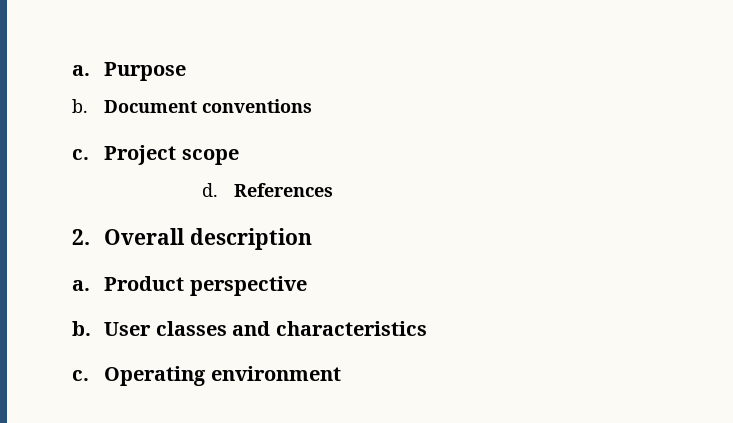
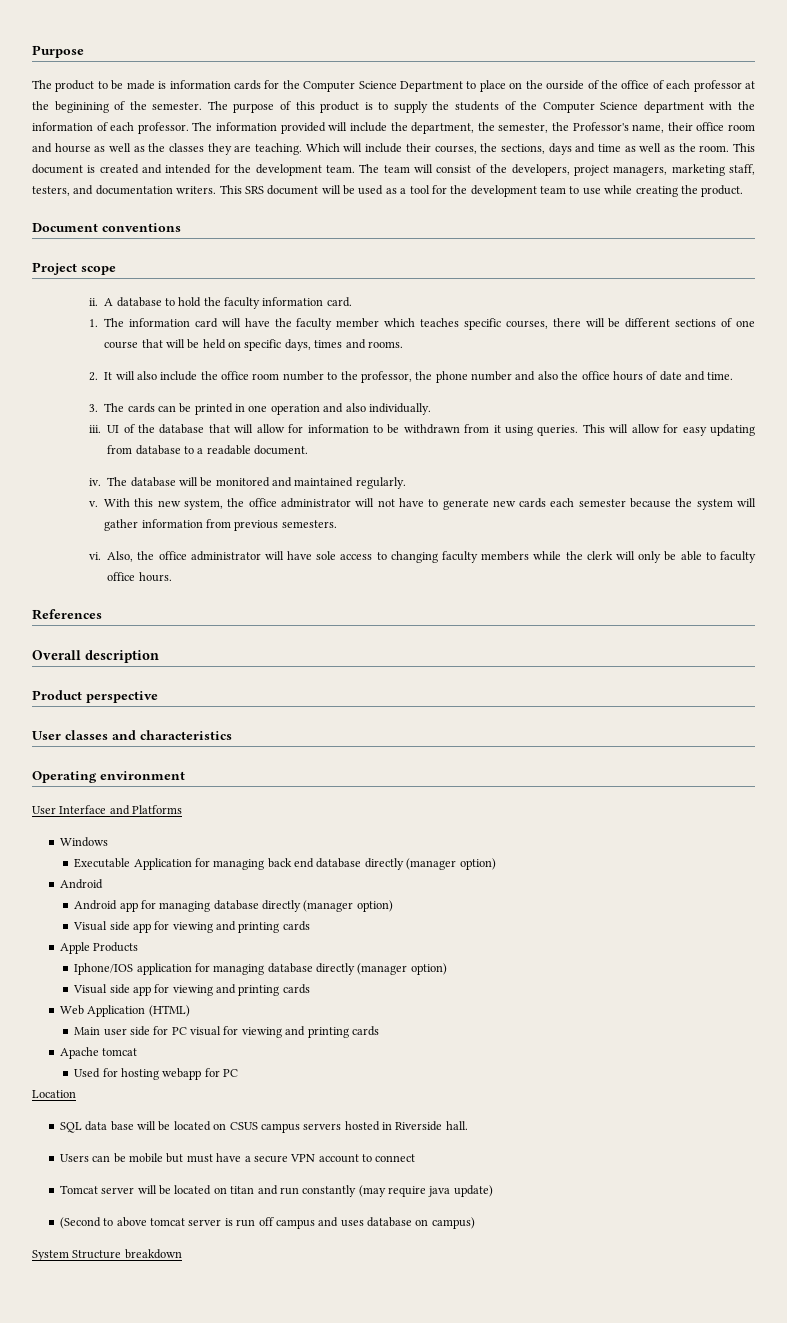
[72,65,90,76] a. -> (32, 51) none
[72,99,88,113] b. -> [32,80,755,92] [32,101,755,113] [32,122,755,134] [32,143,755,155] [32,164,755,176] [32,185,744,197] The product to be made is information cards for the Computer Science Department to place on the ourside of the office of each professor at the beginining of the semester. The purpose of this product is to supply the students of the Computer Science department with the information of each professor. The information provided will include the department, the semester, the Professor's name, their office room and hourse as well as the classes they are teaching. Which will include their courses, the sections, days and time as well as the room. This document is created and intended for the development team. The team will consist of the developers, project managers, marketing staff, testers, and documentation writers. This SRS document will be used as a tool for the development team to use while creating the product. //
[72,149,89,160] c. -> (181, 227) none
[201,183,218,197] d. -> [88,297,352,309] [88,318,755,330] [104,339,403,351] [88,371,734,383] [88,403,431,415] [88,424,755,436] [107,445,308,455] [88,477,406,489] [88,498,757,510] [104,519,337,531] [88,551,756,563] [107,572,172,582] ii. A database to hold the faculty information card. // 1. The information card will have the faculty member which teaches specific courses, there will be different sections of one course that will be held on specific days, times and rooms. // 2. It will also include the office room number to the professor, the phone number and also the office hours of date and time. // 3. The cards can be printed in one operation and also individually. // iii. UI of the database that will allow for information to be withdrawn from it using queries. This will allow for easy updating from database to a readable document. // iv. The database will be monitored and maintained regularly. // v. With this new system, the office administrator will not have to generate new cards each semester because the system will gather information from previous semesters. // vi. Also, the office administrator will have sole access to changing faculty members while the clerk will only be able to faculty office hours. //
[72,229,90,245] 2. -> (102, 614) none
[72,280,90,291] a. -> (159, 656) none
[72,321,91,336] b. -> (158, 697) none
[72,370,89,381] c. -> (232, 735) none
(341, 373) none -> [32,805,183,815] [59,837,108,847] [74,858,496,870] [59,879,103,889] [74,900,393,912] [73,921,310,933] [59,942,139,954] [74,963,447,975] [73,984,310,996] [59,1005,190,1017] [74,1026,379,1038] [59,1047,138,1059] [74,1068,239,1080] [32,1090,76,1098] [59,1121,468,1133] [59,1153,416,1163] [59,1185,493,1197] [59,1217,475,1229] [32,1249,182,1261] // User Interface and Platforms // Windows // Executable Application for managing back end database directly (manager option) // Android // Android app for managing database directly (manager option) // Visual side app for viewing and printing cards // Apple Products // Iphone/IOS application for managing database directly (manager option) // Visual side app for viewing and printing cards // Web Application (HTML) // Main user side for PC visual for viewing and printing cards // Apache tomcat // Used for hosting webapp for PC // Location // SQL data base will be located on CSUS campus servers hosted in Riverside hall. // Users can be mobile but must have a secure VPN account to connect // Tomcat server will be located on titan and run constantly (may require java update) // (Second to above tomcat server is run off campus and uses database on campus) // System Structure breakdown

